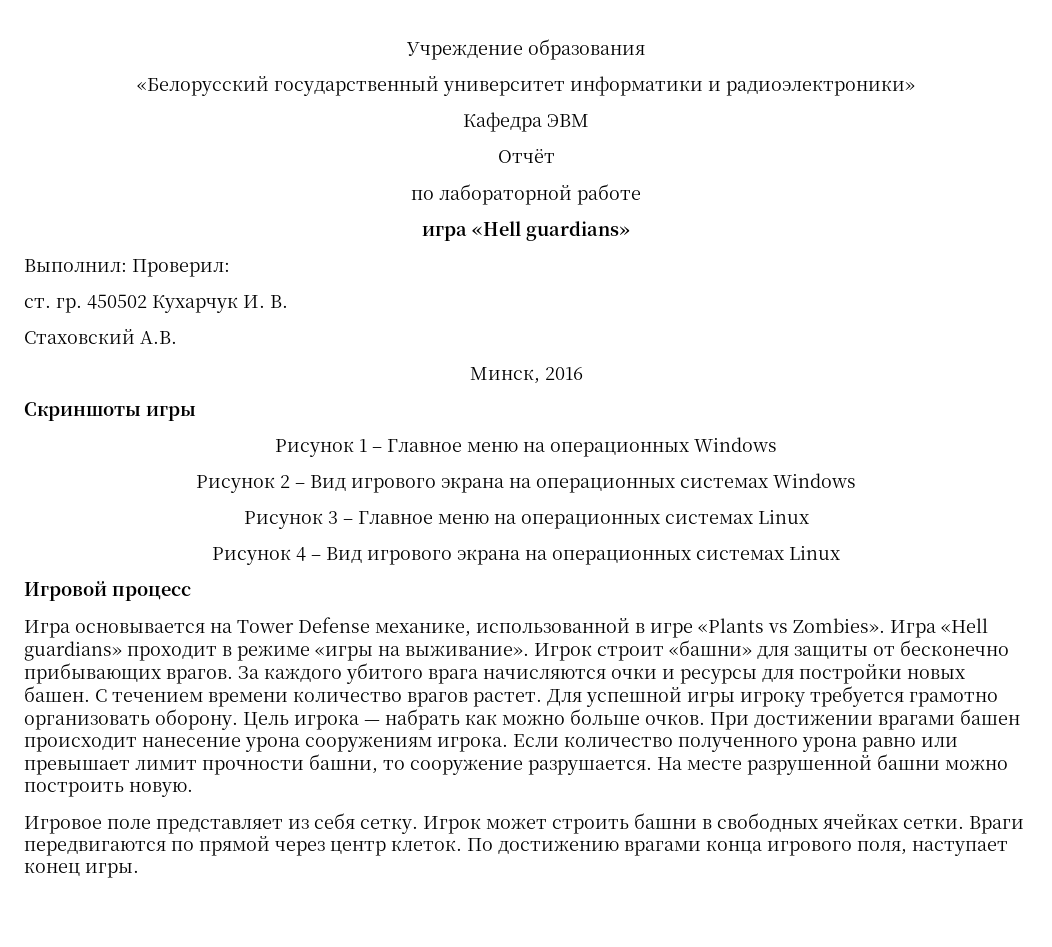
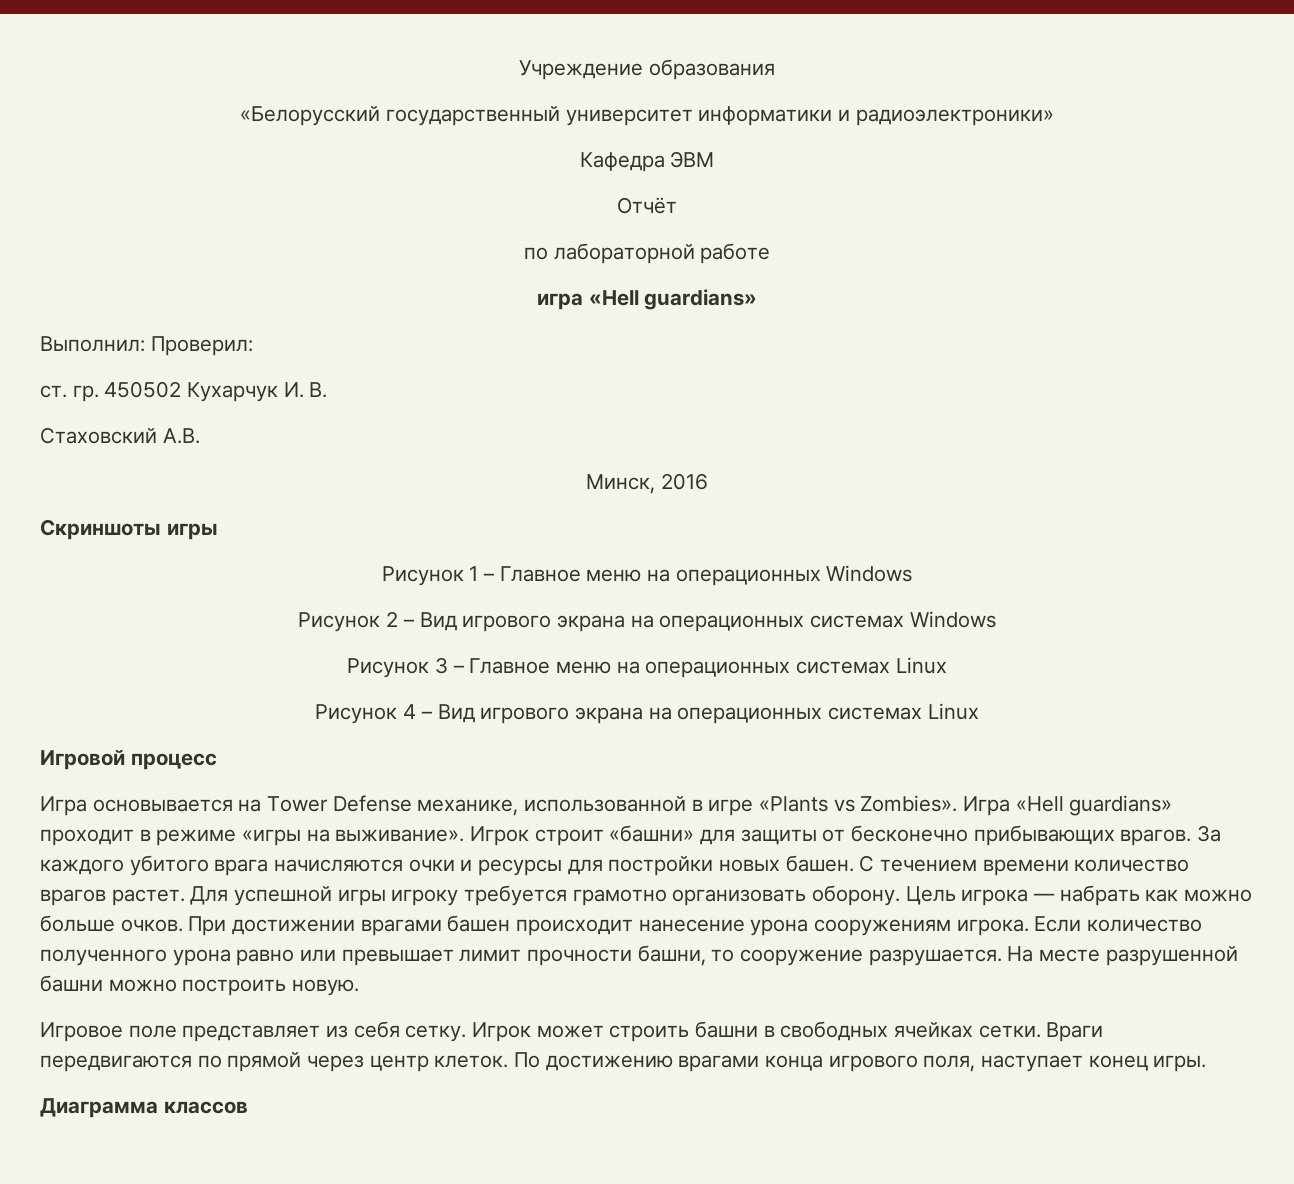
(139, 870) none -> [40,1098,248,1118] // Диаграмма классов

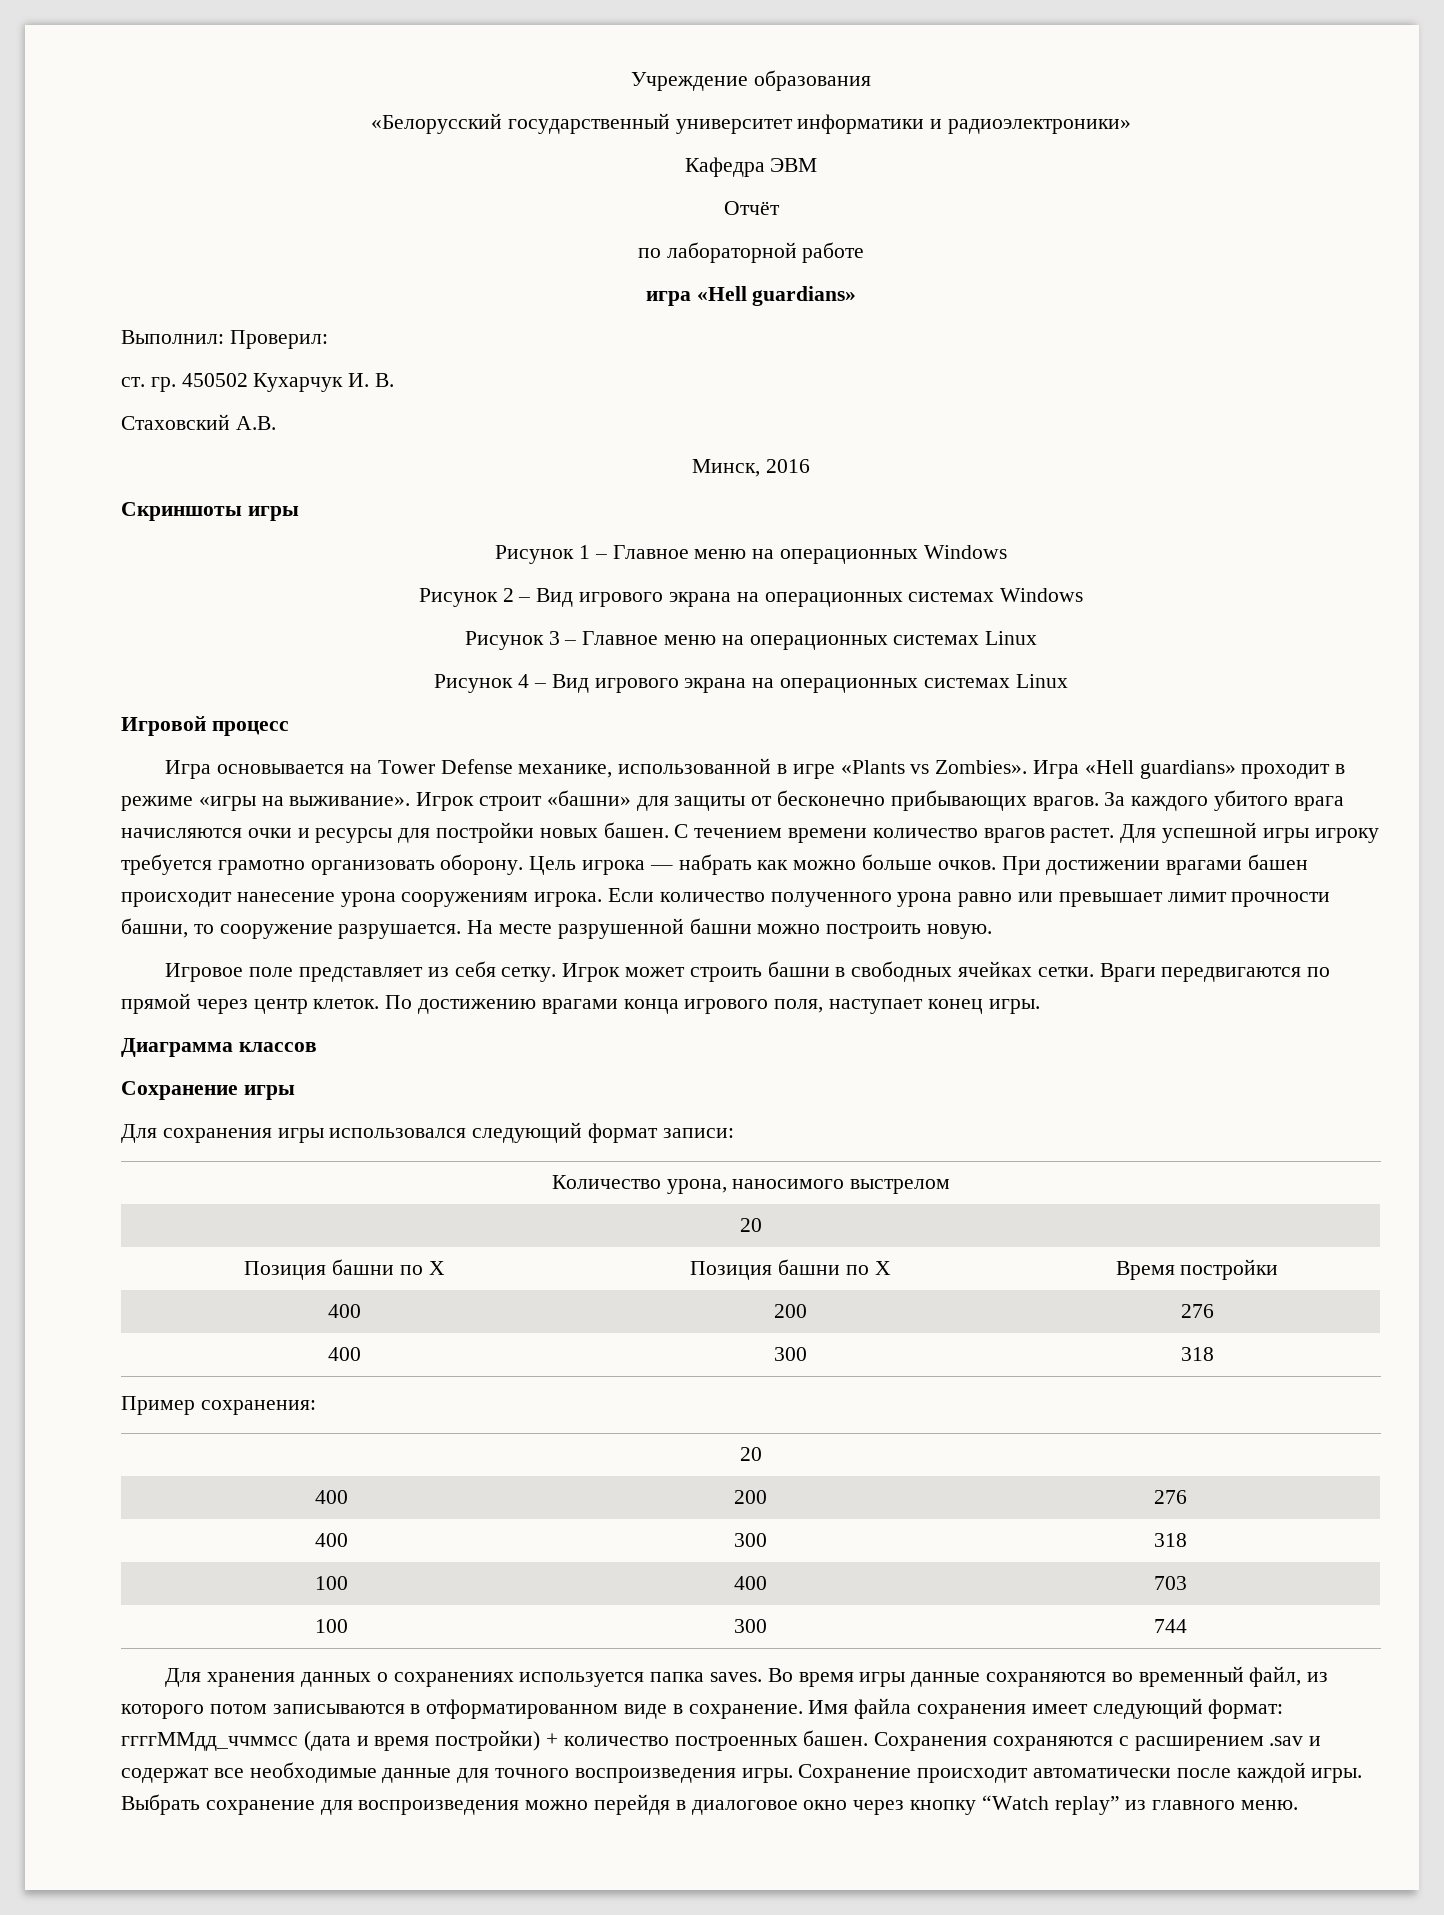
(248, 1107) none -> [121,1081,295,1100] [121,1122,734,1143] [551,1175,951,1194] [740,1218,762,1232] [244,1259,445,1280] [690,1259,891,1280] [1115,1259,1279,1280] [328,1304,361,1318] [774,1304,807,1318] [1180,1304,1214,1318] [328,1347,361,1361] [774,1347,807,1361] [1180,1347,1214,1361] [121,1396,316,1415] [740,1447,762,1461] [314,1490,348,1504] [734,1490,767,1504] [1154,1490,1187,1504] [314,1533,348,1547] [734,1533,767,1547] [1154,1533,1187,1547] [314,1576,348,1590] [734,1576,767,1590] [1154,1576,1187,1590] [314,1619,348,1633] [734,1619,767,1633] [1154,1619,1187,1633] [165,1666,1329,1687] [121,1698,1284,1719] [121,1730,1322,1751] [121,1762,1363,1783] [121,1794,1299,1815] // Сохранение игры // Для сохранения игры использовался следующий формат записи: // Количество урона, наносимого выстрелом // 20 // Позиция башни по Х | Позиция башни по Х | Время постройки // 400 | 200 | 276 // 400 | 300 | 318 // Пример сохранения: // 20 // 400 | 200 | 276 // 400 | 300 | 318 // 100 | 400 | 703 // 100 | 300 | 744 // Для хранения данных о сохранениях используется папка saves. Во время игры данные сохраняются во временный файл, из которого потом записываются в отформатированном виде в сохранение. Имя файла сохранения имеет следующий формат: ггггММдд_ччммсс (дата и время постройки) + количество построенных башен. Сохранения сохраняются с расширением .sav и содержат все необходимые данные для точного воспроизведения игры. Сохранение происходит автоматически после каждой игры. Выбрать сохранение для воспроизведения можно перейдя в диалоговое окно через кнопку “Watch replay” из главного меню.

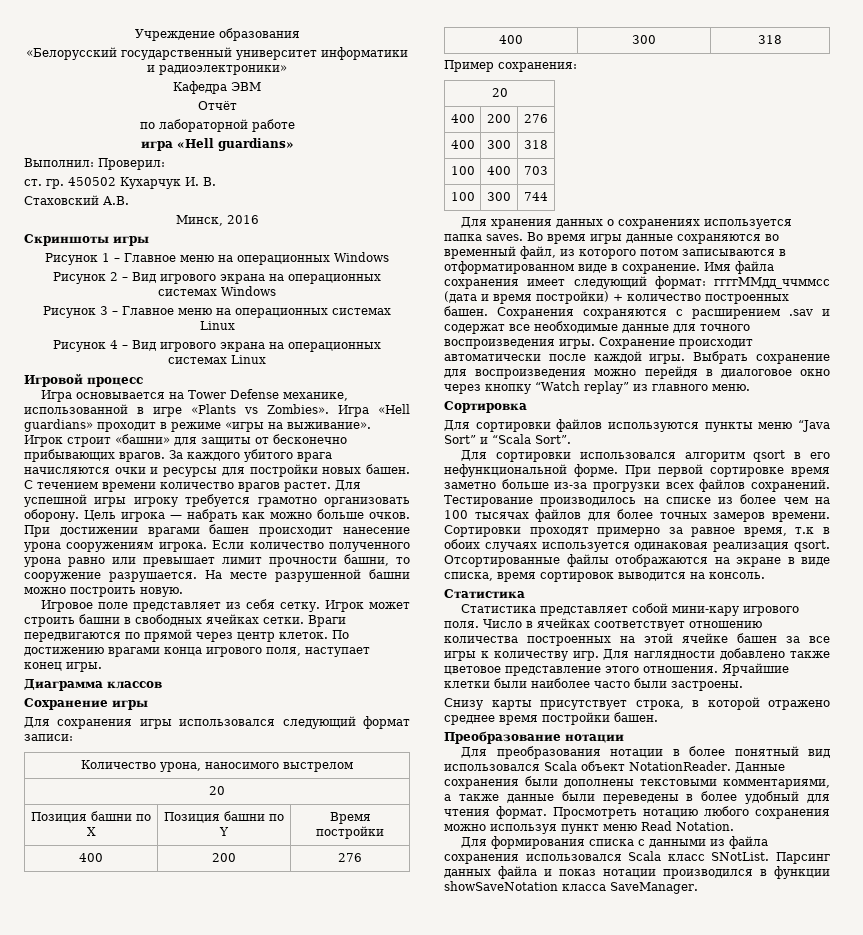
[874,1261,891,1275] Х -> [219,827,229,836] Y
(1299, 1805) none -> [444,401,527,413] [444,419,830,432] [444,434,571,444] [461,450,830,462] [444,464,830,477] [444,479,830,492] [444,494,830,507] [444,509,830,522] [444,525,830,537] [444,539,830,552] [444,554,830,567] [444,572,765,582] [444,589,525,598] [461,603,800,616] [444,618,762,631] [444,633,830,646] [444,648,830,661] [444,663,789,676] [444,678,743,691] [444,697,830,710] [444,712,658,725] [444,731,624,744] [461,746,830,759] [444,761,785,773] [444,776,830,789] [444,791,830,804] [444,806,830,819] [444,821,734,834] [461,836,769,849] [444,851,830,864] [444,866,830,879] [444,881,698,894] // Сортировка // Для сортировки файлов используются пункты меню “Java Sort” и “Scala Sort”. // Для сортировки использовался алгоритм qsort в его нефункциональной форме. При первой сортировке время заметно больше из-за прогрузки всех файлов сохранений. Тестирование производилось на списке из более чем на 100 тысячах файлов для более точных замеров времени. Сортировки проходят примерно за равное время, т.к в обоих случаях используется одинаковая реализация qsort. Отсортированные файлы отображаются на экране в виде списка, время сортировок выводится на консоль. // Статистика // Статистика представляет собой мини-кару игрового поля. Число в ячейках соответствует отношению количества построенных на этой ячейке башен за все игры к количеству игр. Для наглядности добавлено также цветовое представление этого отношения. Ярчайшие клетки были наиболее часто были застроены. // Снизу карты присутствует строка, в которой отражено среднее время постройки башен. // Преобразование нотации // Для преобразования нотации в более понятный вид использовался Scala объект NotationReader. Данные сохранения были дополнены текстовыми комментариями, а также данные были переведены в более удобный для чтения формат. Просмотреть нотацию любого сохранения можно используя пункт меню Read Notation. // Для формирования списка с данными из файла сохранения использовался Scala класс SNotList. Парсинг данных файла и показ нотации производился в функции showSaveNotation класса SaveManager.

